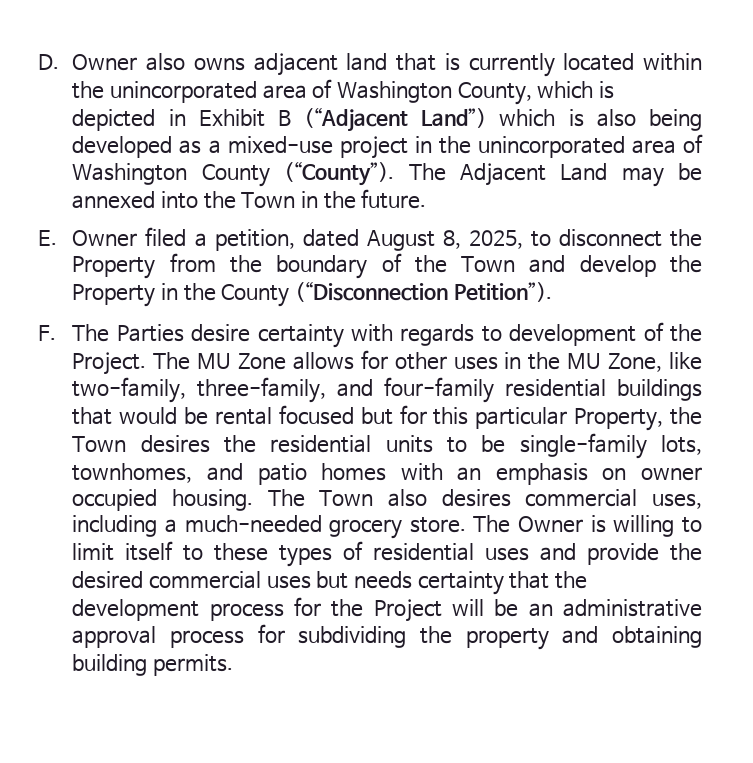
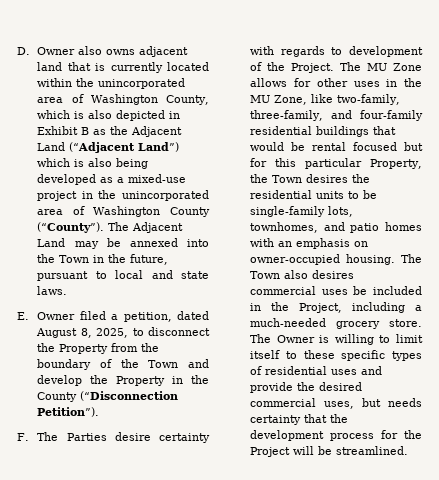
(615, 90) none -> [88,110,113,119] also
(291, 118) none -> [93,126,183,137] [37,142,66,151] as the Adjacent Land
[361,189,427,209] future. -> [130,254,169,265] [37,270,209,281] [37,286,68,295] future, pursuant to local and state laws.
[641,467,702,481] [72,489,158,511] owner occupied -> [250,254,341,265] owner-occupied
[651,493,702,509] uses, -> [321,286,422,295] [250,302,343,313] uses be included in the Project,
(269, 552) none -> [341,350,386,361] specific
[266,575,311,589] uses -> [324,401,355,409] uses,
[528,599,703,617] [72,624,702,650] [72,654,234,676] an administrative approval process for subdividing the property and obtaining building permits. -> [336,446,409,455] streamlined.

